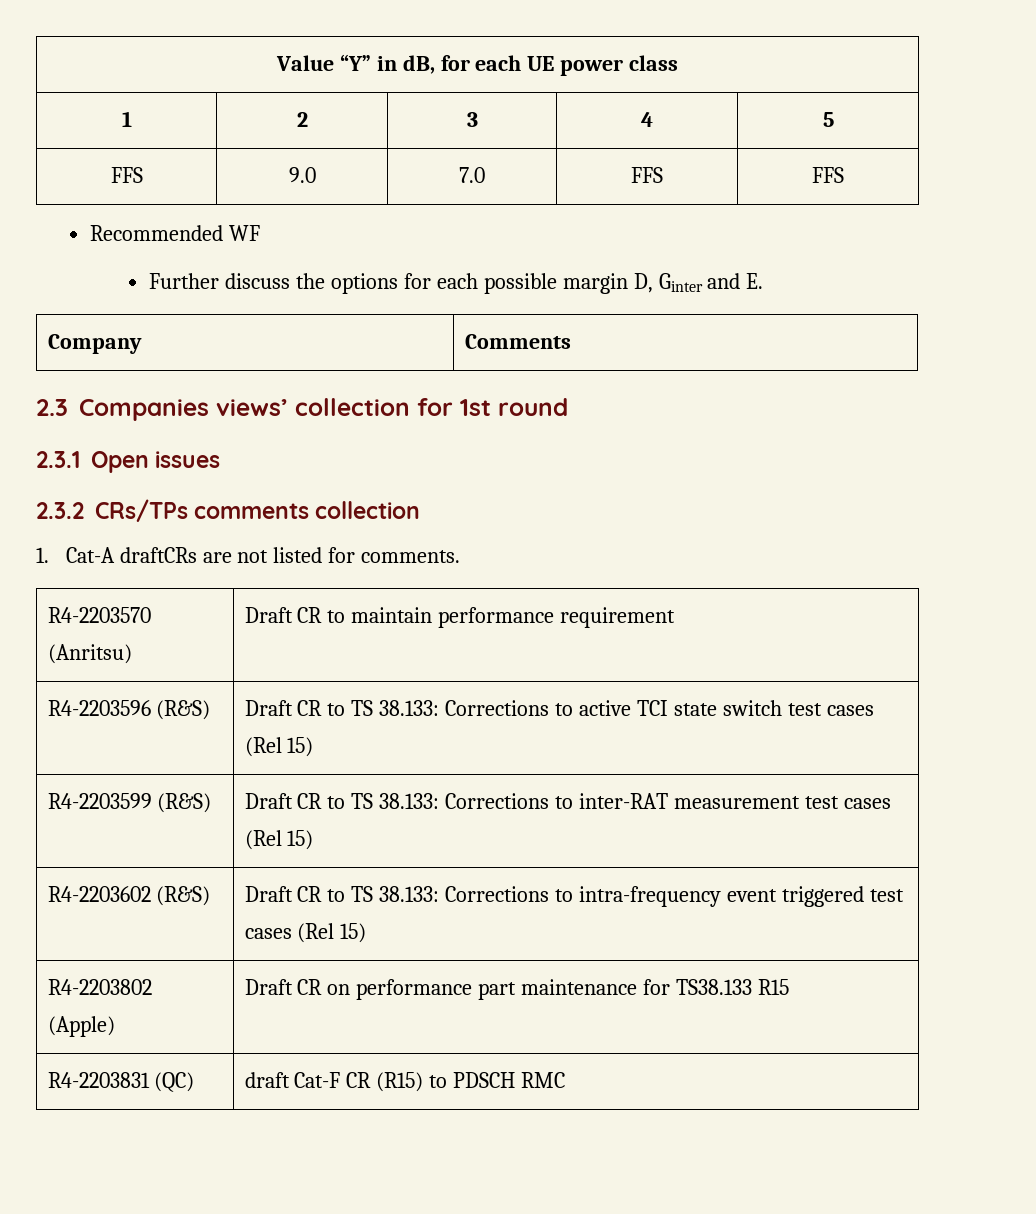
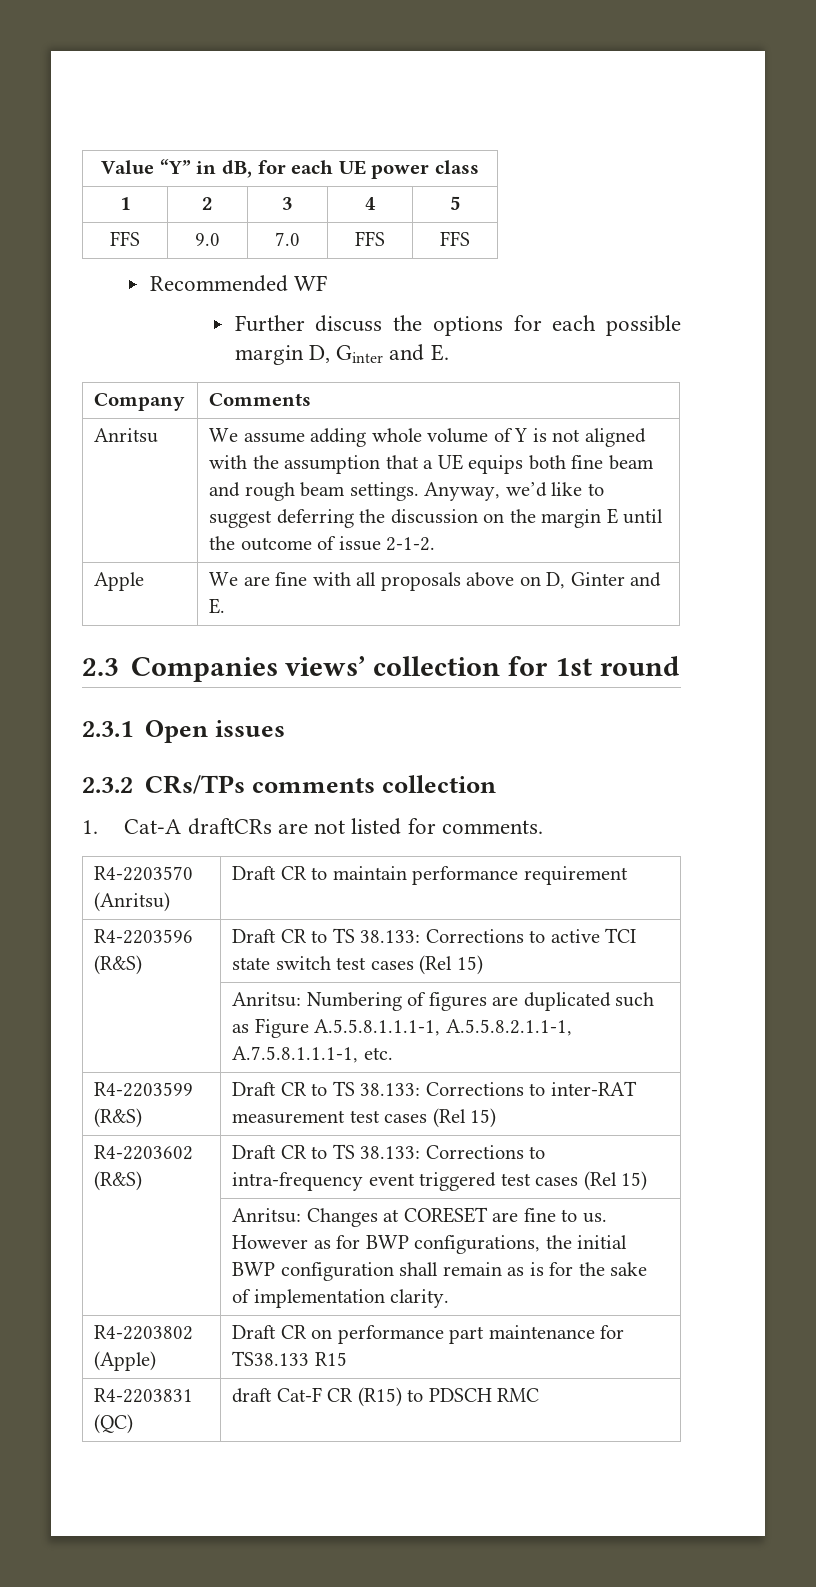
(571, 341) none -> [94,428,159,443] [209,428,646,447] [209,454,654,474] [209,482,604,501] [209,508,664,528] [209,536,436,551] [94,572,145,591] [209,572,662,591] [209,598,226,614] // Anritsu | We assume adding whole volume of Y is not aligned with the assumption that a UE equips both fine beam and rough beam settings. Anyway, we’d like to suggest deferring the discussion on the margin E until the outcome of issue 2-1-2. // Apple | We are fine with all proposals above on D, Ginter and E.
(314, 747) none -> [232,992,655,1011] [232,1018,572,1038] [232,1046,393,1063] // | Anritsu: Numbering of figures are duplicated such as Figure A.5.5.8.1.1.1-1, A.5.5.8.2.1.1-1, A.7.5.8.1.1.1-1, etc.
(367, 933) none -> [232,1207,607,1227] [232,1235,628,1254] [232,1262,648,1281] [232,1289,450,1308] // | Anritsu: Changes at CORESET are fine to us. However as for BWP configurations, the initial BWP configuration shall remain as is for the sake of implementation clarity.

